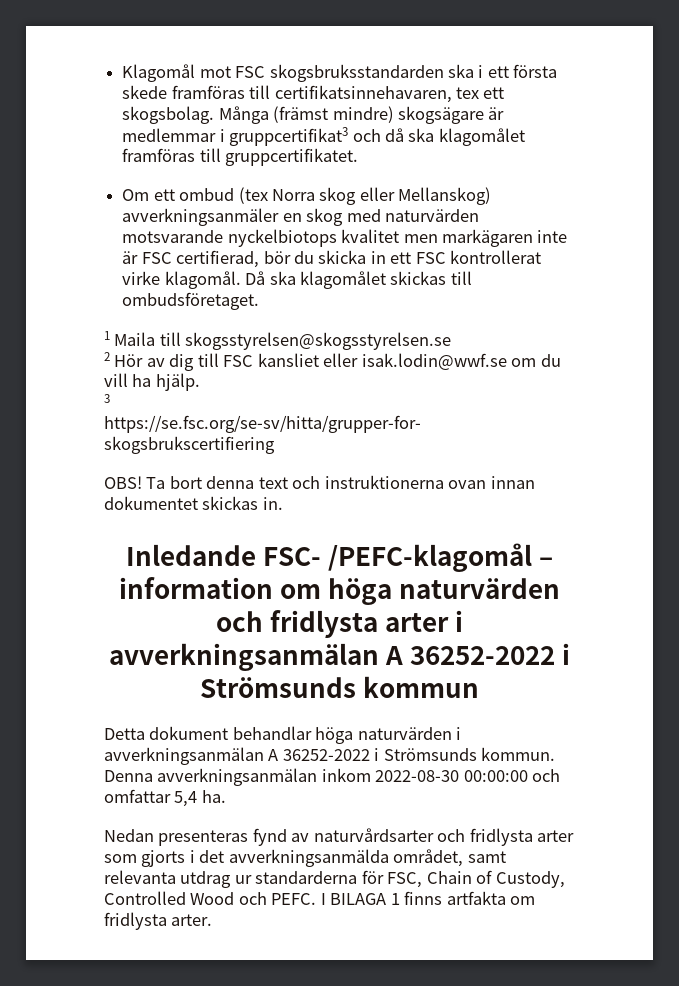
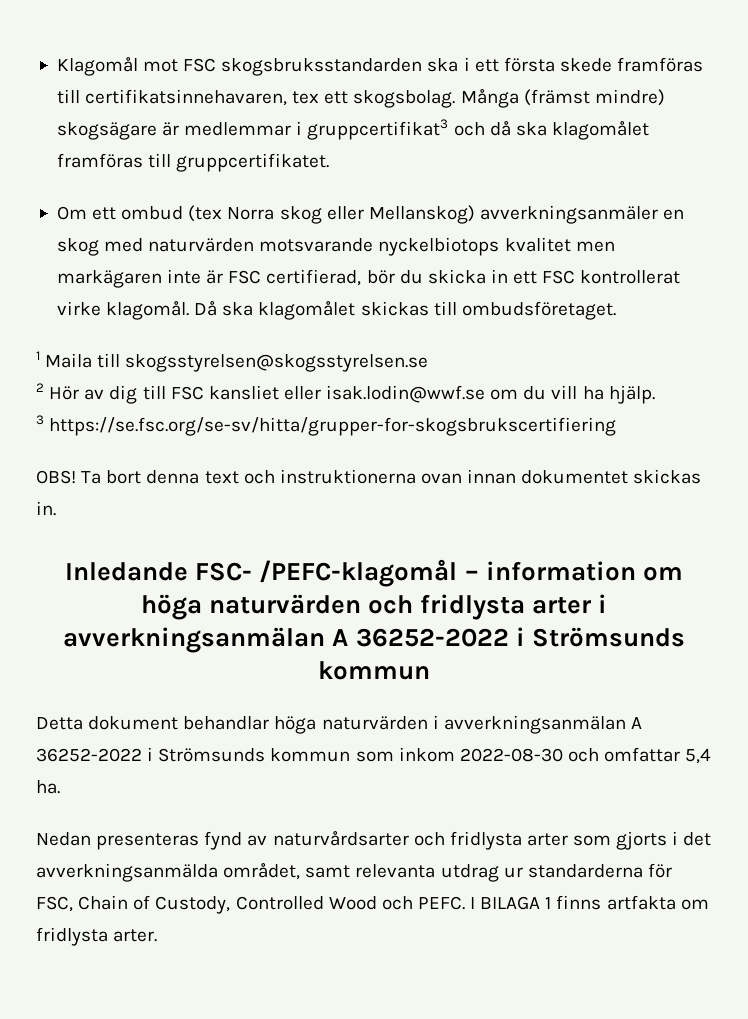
[481,747,556,761] [104,768,318,786] kommun. Denna avverkningsanmälan -> [270,748,394,762] kommun som
[463,770,528,782] 00:00:00 -> (563, 755) none

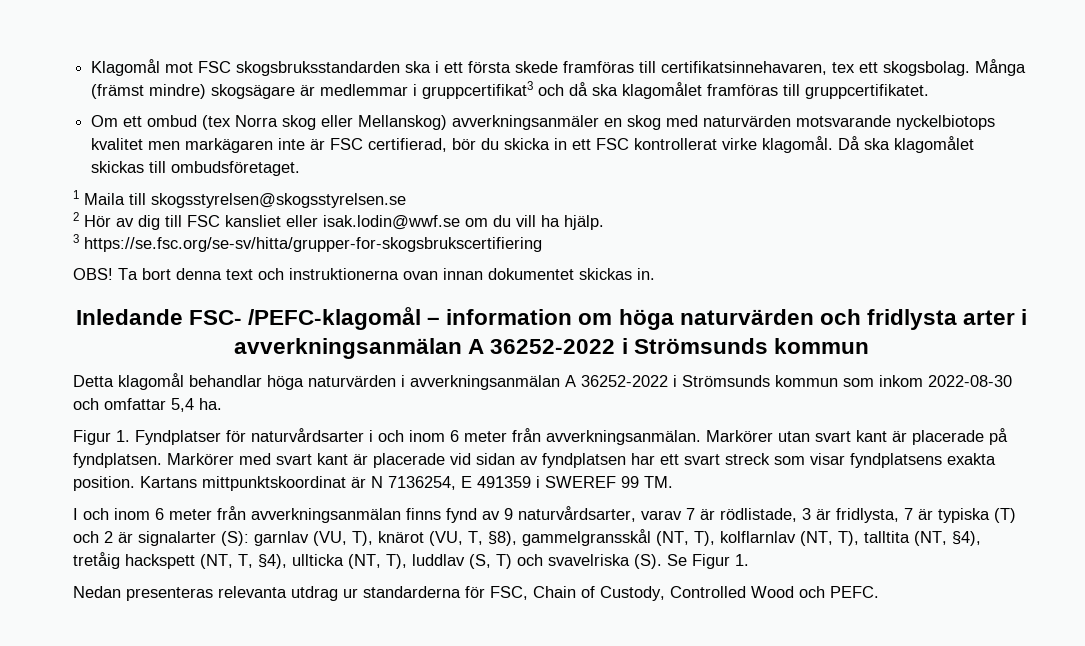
[88,716,179,730] dokument -> [118,373,184,390] klagomål
[36,831,712,850] [36,863,351,882] Nedan presenteras fynd av naturvårdsarter och fridlysta arter som gjorts i det avverkningsanmälda området, samt -> [73,428,1008,445] [73,453,996,468] [73,476,673,491] [73,506,1016,523] [73,529,981,546] [73,552,749,569] [73,586,213,601] Figur 1. Fyndplatser för naturvårdsarter i och inom 6 meter från avverkningsanmälan. Markörer utan svart kant är placerade på fyndplatsen. Markörer med svart kant är placerade vid sidan av fyndplatsen har ett svart streck som visar fyndplatsens exakta position. Kartans mittpunktskoordinat är N 7136254, E 491359 i SWEREF 99 TM. // I och inom 6 meter från avverkningsanmälan finns fynd av 9 naturvårdsarter, varav 7 är rödlistade, 3 är fridlysta, 7 är typiska (T) och 2 är signalarter (S): garnlav (VU, T), knärot (VU, T, §8), gammelgransskål (NT, T), kolflarnlav (NT, T), talltita (NT, §4), tretåig hackspett (NT, T, §4), ullticka (NT, T), luddlav (S, T) och svavelriska (S). Se Figur 1. // Nedan presenteras
[470,895,709,910] [36,927,158,946] I BILAGA 1 finns artfakta om fridlysta arter. -> (879, 592) none

